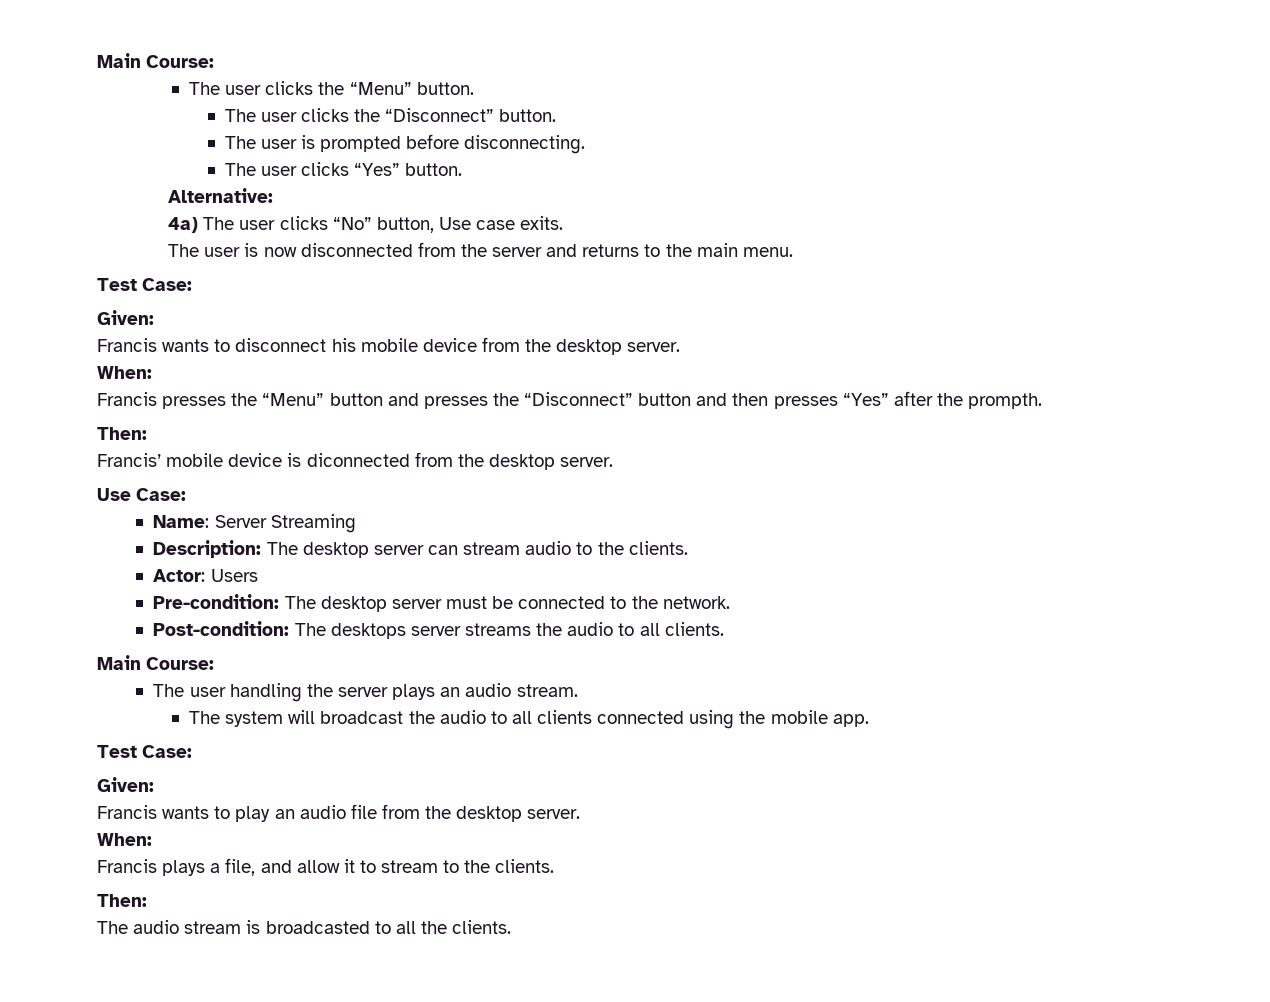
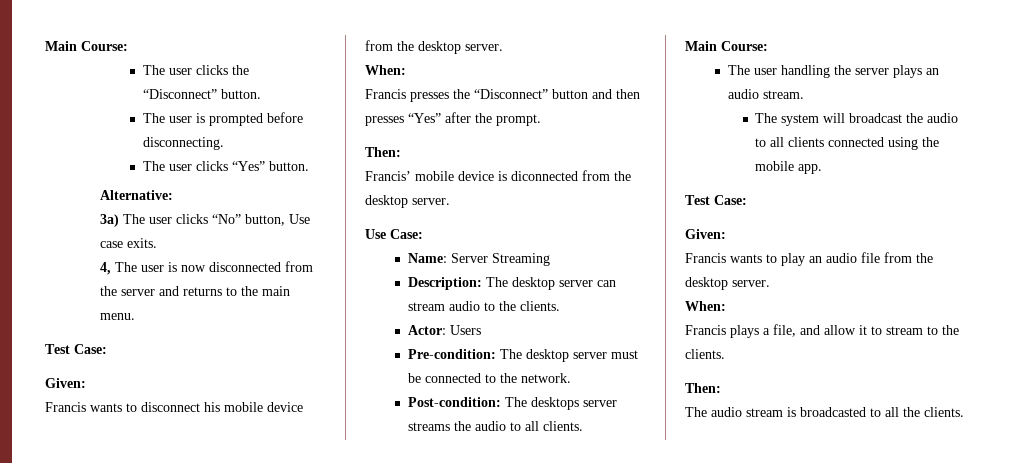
[97,53,215,68] [189,81,474,95] Main Course: // The user clicks the “Menu” button. -> [45,41,128,51] Main Course:
[168,217,199,233] 4a) -> [99,214,119,227] 3a)
(564, 223) none -> [99,262,111,275] 4,
[262,393,519,409] “Menu” button and presses the -> (470, 94) none
[968,393,1043,409] prompth. -> [496,114,541,126] prompt.

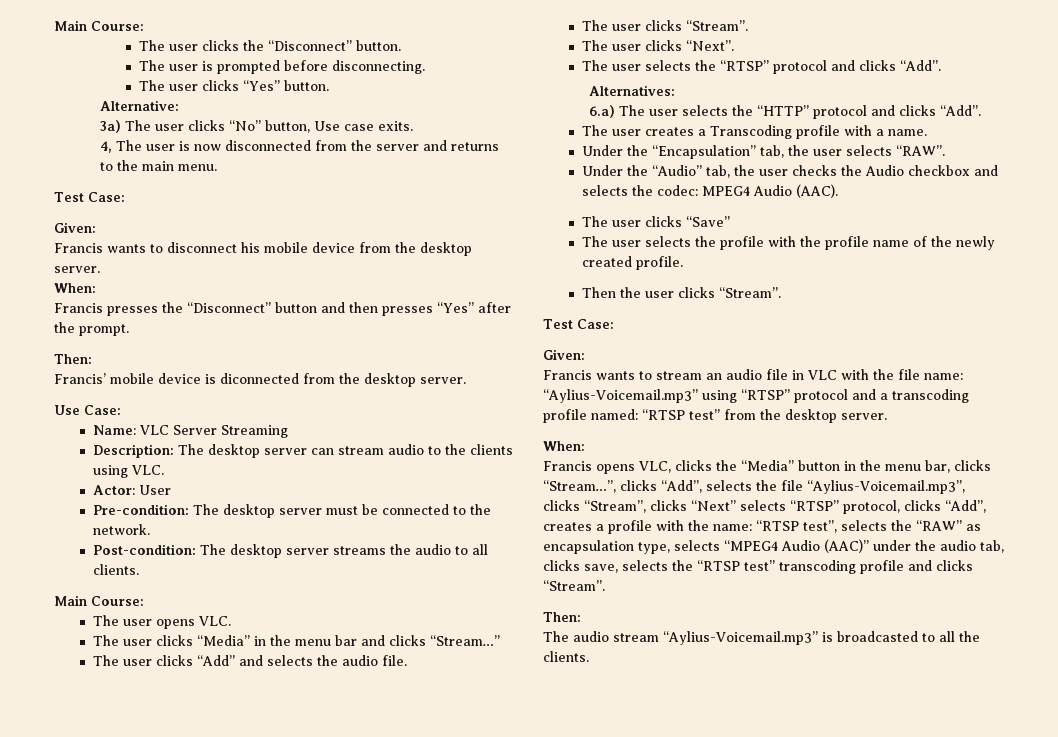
(447, 258) none -> [139,425,169,435] VLC
[519,301,560,311] clients. -> [469,444,513,455] [92,465,164,478] clients using VLC.
[449,325,481,335] Users -> [138,485,171,495] User
[530,397,579,410] desktops -> [229,544,282,558] desktop
[780,65,939,78] [727,89,804,99] [755,113,959,126] [755,137,940,150] [755,161,823,174] [685,195,747,205] [685,229,726,239] [685,253,805,266] handling the server plays an audio stream. // The system will broadcast the audio to all clients connected using the mobile app. // Test Case: // Given: // Francis wants to play -> [155,616,231,629] [92,635,500,646] [92,655,407,666] [581,20,748,31] [581,40,734,51] [581,60,941,74] [589,85,676,96] [589,105,982,119] [581,125,927,139] [581,145,945,159] [581,165,998,178] [581,184,838,198] [581,216,730,227] [581,236,995,250] [581,256,683,270] [581,287,781,298] [543,319,614,329] [543,349,585,360] [543,370,702,380] opens VLC. // The user clicks “Media” in the menu bar and clicks “Stream…” // The user clicks “Add” and selects the audio file. // The user clicks “Stream”. // The user clicks “Next”. // The user selects the “RTSP” protocol and clicks “Add”. // Alternatives: // 6.a) The user selects the “HTTP” protocol and clicks “Add”. // The user creates a Transcoding profile with a name. // Under the “Encapsulation” tab, the user selects “RAW”. // Under the “Audio” tab, the user checks the Audio checkbox and selects the codec: MPEG4 Audio (AAC). // The user clicks “Save” // The user selects the profile with the profile name of the newly created profile. // Then the user clicks “Stream”. // Test Case: // Given: // Francis wants to stream
[884,252,933,263] [685,277,770,290] [685,301,726,311] [685,324,959,338] [685,349,725,359] from the desktop server. // When: // Francis plays a file, and allow it to stream to the clients. -> [792,369,963,380] [543,389,969,403] [543,409,887,423] [543,441,585,451] [543,460,991,474] [543,480,965,494] [543,500,986,514] [543,520,981,534] [543,539,1004,554] [543,560,973,574] [543,580,605,591] in VLC with the file name: “Aylius-Voicemail.mp3” using “RTSP” protocol and a transcoding profile named: “RTSP test” from the desktop server. // When: // Francis opens VLC, clicks the “Media” button in the menu bar, clicks “Stream…”, clicks “Add”, selects the file “Aylius-Voicemail.mp3”, clicks “Stream”, clicks “Next” selects “RTSP” protocol, clicks “Add”, creates a profile with the name: “RTSP test”, selects the “RAW” as encapsulation type, selects “MPEG4 Audio (AAC)” under the audio tab, clicks save, selects the “RTSP test” transcoding profile and clicks “Stream”.
(783, 412) none -> [663,631,818,645] “Aylius-Voicemail.mp3”

